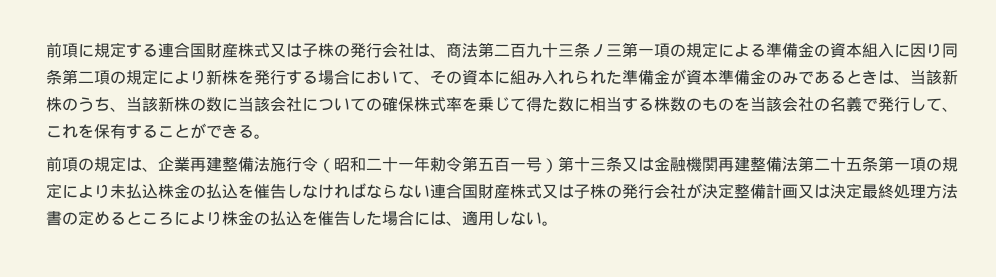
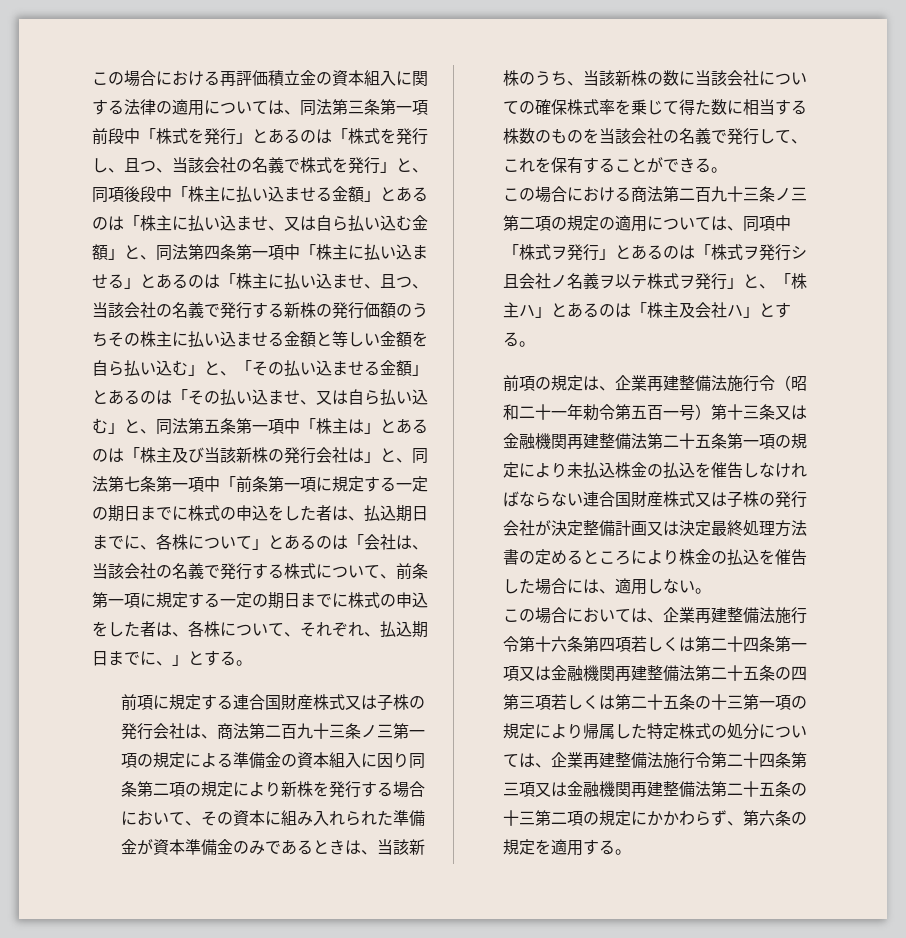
(46, 50) none -> [92,70,428,87] [92,99,428,116] [92,128,428,145] [92,157,428,174] [92,186,428,203] [92,215,428,231] [92,244,428,261] [92,273,428,289] [92,302,428,319] [92,331,428,347] [92,360,428,376] [92,389,428,405] [92,418,428,435] [92,447,428,464] [92,476,428,493] [92,505,428,522] [92,534,428,550] [92,563,428,580] [92,592,428,609] [92,621,428,638] [92,650,252,666] この場合における再評価積立金の資本組入に関する法律の適用については、同法第三条第一項前段中「株式を発行」とあるのは「株式を発行し、且つ、当該会社の名義で株式を発行」と、同項後段中「株主に払い込ませる金額」とあるのは「株主に払い込ませ、又は自ら払い込む金額」と、同法第四条第一項中「株主に払い込ませる」とあるのは「株主に払い込ませ、且つ、当該会社の名義で発行する新株の発行価額のうちその株主に払い込ませる金額と等しい金額を自ら払い込む」と、「その払い込ませる金額」とあるのは「その払い込ませ、又は自ら払い込む」と、同法第五条第一項中「株主は」とあるのは「株主及び当該新株の発行会社は」と、同法第七条第一項中「前条第一項に規定する一定の期日までに株式の申込をした者は、払込期日までに、各株について」とあるのは「会社は、当該会社の名義で発行する株式について、前条第一項に規定する一定の期日までに株式の申込をした者は、各株について、それぞれ、払込期日までに、」とする。 //
(271, 136) none -> [503,186,808,203] [503,215,792,232] [503,244,808,261] [503,273,808,290] [503,302,792,318] [503,332,536,347] // この場合における商法第二百九十三条ノ三第二項の規定の適用については、同項中「株式ヲ発行」とあるのは「株式ヲ発行シ且会社ノ名義ヲ以テ株式ヲ発行」と、「株主ハ」とあるのは「株主及会社ハ」とする。
(559, 223) none -> [503,607,808,624] [503,636,808,652] [503,665,808,682] [503,694,808,710] [503,723,808,740] [503,752,808,769] [503,781,808,798] [503,810,808,826] [503,839,632,856] // この場合においては、企業再建整備法施行令第十六条第四項若しくは第二十四条第一項又は金融機関再建整備法第二十五条の四第三項若しくは第二十五条の十三第一項の規定により帰属した特定株式の処分については、企業再建整備法施行令第二十四条第三項又は金融機関再建整備法第二十五条の十三第二項の規定にかかわらず、第六条の規定を適用する。

